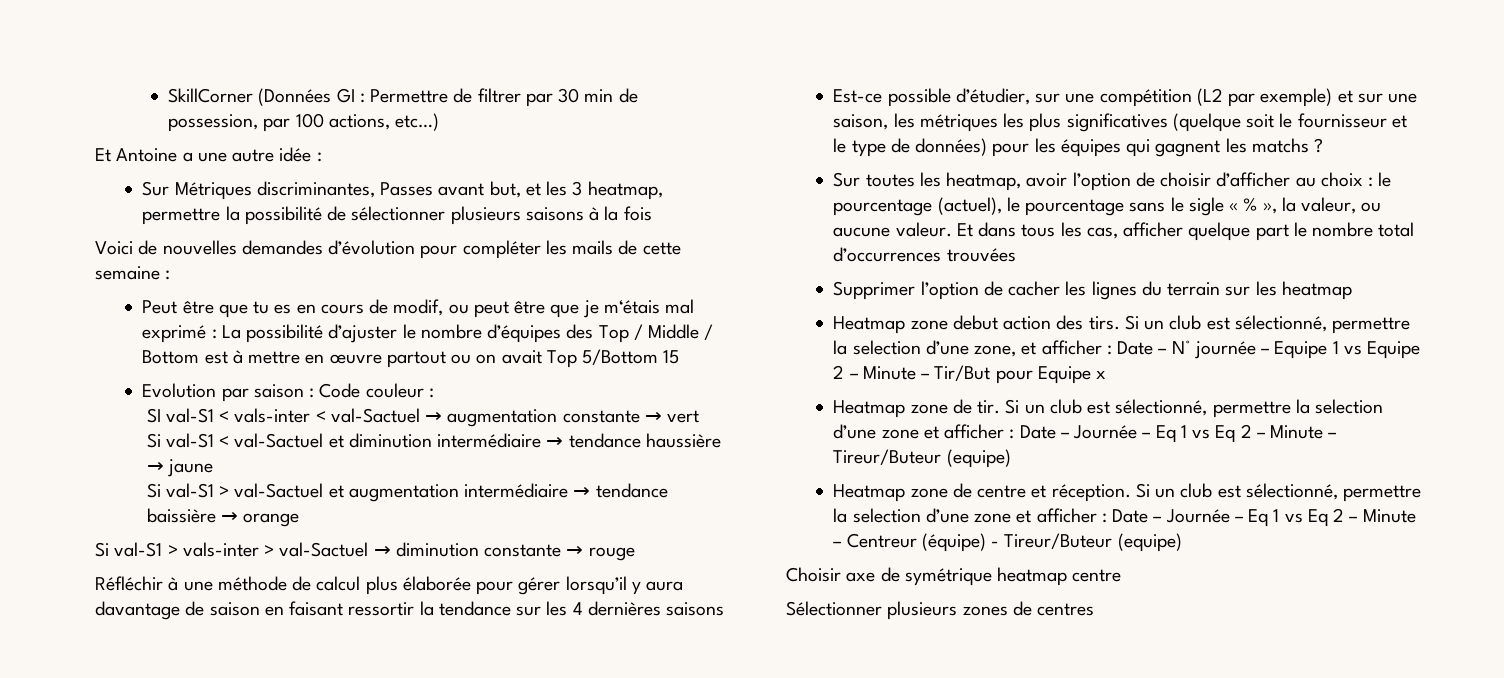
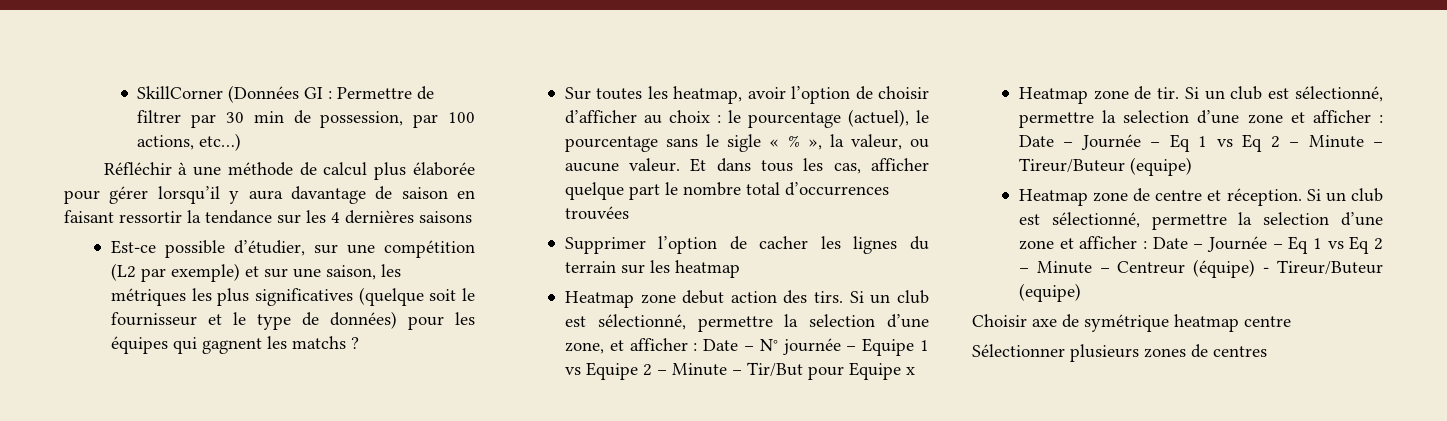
[95,147,322,162] [142,181,663,200] [142,206,652,225] [95,240,681,259] [95,266,171,280] [142,299,695,318] [142,324,714,343] [142,349,680,368] [142,383,434,402] [146,408,700,427] [146,433,721,448] [146,459,213,477] [146,483,668,502] [146,508,300,527] [95,542,635,561] // Et Antoine a une autre idée : // Sur Métriques discriminantes, Passes avant but, et les 3 heatmap, permettre la possibilité de sélectionner plusieurs saisons à la fois // Voici de nouvelles demandes d’évolution pour compléter les mails de cette semaine : // Peut être que tu es en cours de modif, ou peut être que je m‘étais mal exprimé : La possibilité d’ajuster le nombre d’équipes des Top / Middle / Bottom est à mettre en œuvre partout ou on avait Top 5/Bottom 15 // Evolution par saison : Code couleur : // SI val-S1 < vals-inter < val-Sactuel → augmentation constante → vert // Si val-S1 < val-Sactuel et diminution intermédiaire → tendance haussière → jaune // Si val-S1 > val-Sactuel et augmentation intermédiaire → tendance baissière → orange // Si val-S1 > vals-inter > val-Sactuel → diminution constante → rouge -> (242, 142) none

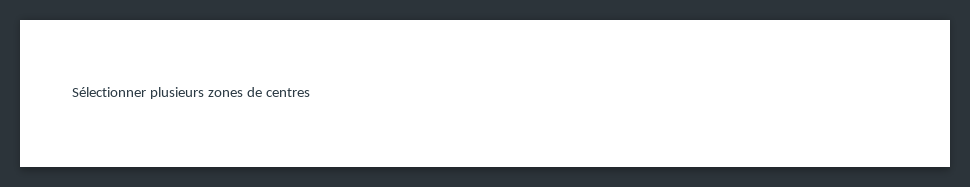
[137,85,435,103] [137,110,475,128] [137,133,242,151] [103,162,475,180] [64,186,475,204] [64,210,472,224] [110,240,475,258] [110,263,401,282] [110,287,475,306] [110,311,476,330] [110,336,359,354] [564,86,929,104] [564,109,929,128] [564,134,929,152] [564,158,929,174] [564,182,889,200] [564,206,629,220] [564,236,929,254] [564,260,740,278] [564,290,930,308] [564,314,929,332] [564,338,929,356] [564,362,915,380] [1018,86,1383,104] [1018,110,1383,128] [1018,134,1383,152] [1018,157,1192,176] [1018,188,1383,206] [1018,212,1383,230] [1018,236,1383,254] [1018,259,1383,278] [1018,283,1081,302] [972,314,1291,332] SkillCorner (Données GI : Permettre de filtrer par 30 min de possession, par 100 actions, etc…) // Réfléchir à une méthode de calcul plus élaborée pour gérer lorsqu’il y aura davantage de saison en faisant ressortir la tendance sur les 4 dernières saisons // Est-ce possible d’étudier, sur une compétition (L2 par exemple) et sur une saison, les métriques les plus significatives (quelque soit le fournisseur et le type de données) pour les équipes qui gagnent les matchs ? // Sur toutes les heatmap, avoir l’option de choisir d’afficher au choix : le pourcentage (actuel), le pourcentage sans le sigle « % », la valeur, ou aucune valeur. Et dans tous les cas, afficher quelque part le nombre total d’occurrences trouvées // Supprimer l’option de cacher les lignes du terrain sur les heatmap // Heatmap zone debut action des tirs. Si un club est sélectionné, permettre la selection d’une zone, et afficher : Date – N° journée – Equipe 1 vs Equipe 2 – Minute – Tir/But pour Equipe x // Heatmap zone de tir. Si un club est sélectionné, permettre la selection d’une zone et afficher : Date – Journée – Eq 1 vs Eq 2 – Minute – Tireur/Buteur (equipe) // Heatmap zone de centre et réception. Si un club est sélectionné, permettre la selection d’une zone et afficher : Date – Journée – Eq 1 vs Eq 2 – Minute – Centreur (équipe) - Tireur/Buteur (equipe) // Choisir axe de symétrique heatmap centre // -> (72, 92) none

